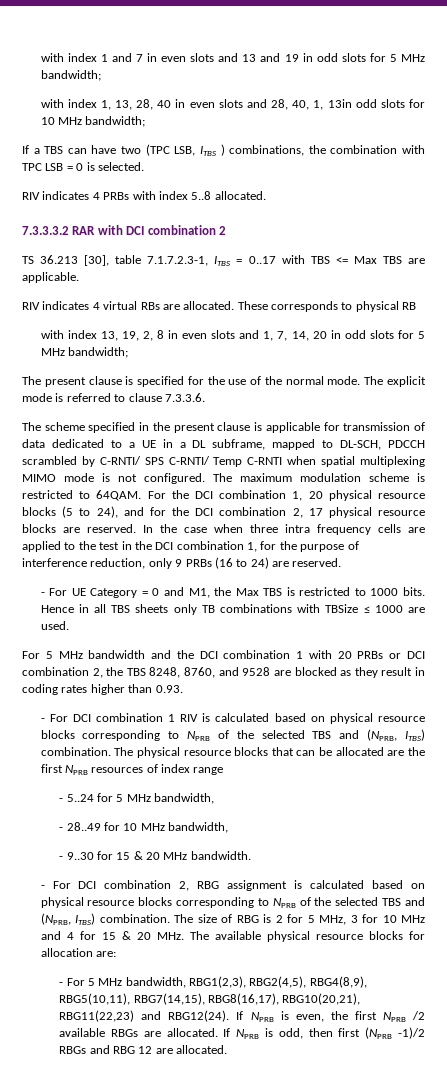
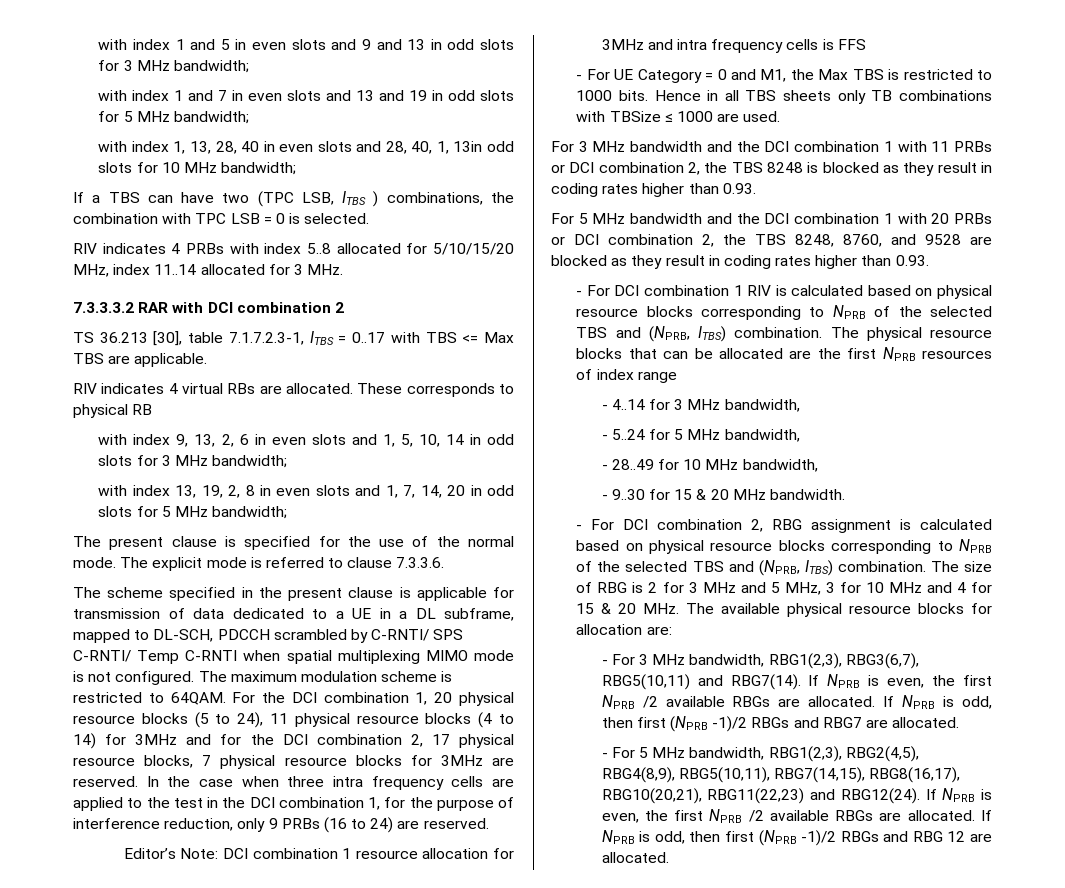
[40,53,132,62] with index 1 and -> [98,39,514,50] [98,60,249,73] [98,90,214,101] with index 1 and 5 in even slots and 9 and 13 in odd slots for 3 MHz bandwidth; // with index 1 and
[214,191,266,200] allocated. -> [336,243,514,255] [73,264,344,277] allocated for 5/10/15/20 MHz, index 11..14 allocated for 3 MHz.
(417, 306) none -> [98,434,514,447] [98,455,288,468] // with index 9, 13, 2, 6 in even slots and 1, 5, 10, 14 in odd slots for 3 MHz bandwidth;
(118, 512) none -> [270,712,515,728] [73,733,178,749] 11 physical resource blocks (4 to 14) for 3MHz
[22,524,56,533] blocks -> [144,755,483,769] blocks, 7 physical resource blocks for 3MHz
(342, 562) none -> [123,848,514,859] [601,39,866,53] // Editor’s Note: DCI combination 1 resource allocation for 3MHz and intra frequency cells is FFS
(69, 625) none -> [551,141,992,152] [551,162,992,176] [551,183,756,197] // For 3 MHz bandwidth and the DCI combination 1 with 11 PRBs or DCI combination 2, the TBS 8248 is blocked as they result in coding rates higher than 0.93.
(224, 771) none -> [601,399,800,412] // - 4..14 for 3 MHz bandwidth,
(304, 918) none -> [688,582,766,593] 3 MHz and
(116, 954) none -> [601,653,919,669] [601,674,992,690] [601,695,992,709] [601,716,960,732] // - For 3 MHz bandwidth, RBG1(2,3), RBG3(6,7), RBG5(10,11) and RBG7(14). If NPRB is even, the first NPRB /2 available RBGs are allocated. If NPRB is odd, then first (NPRB -1)/2 RBGs and RBG7 are allocated.

